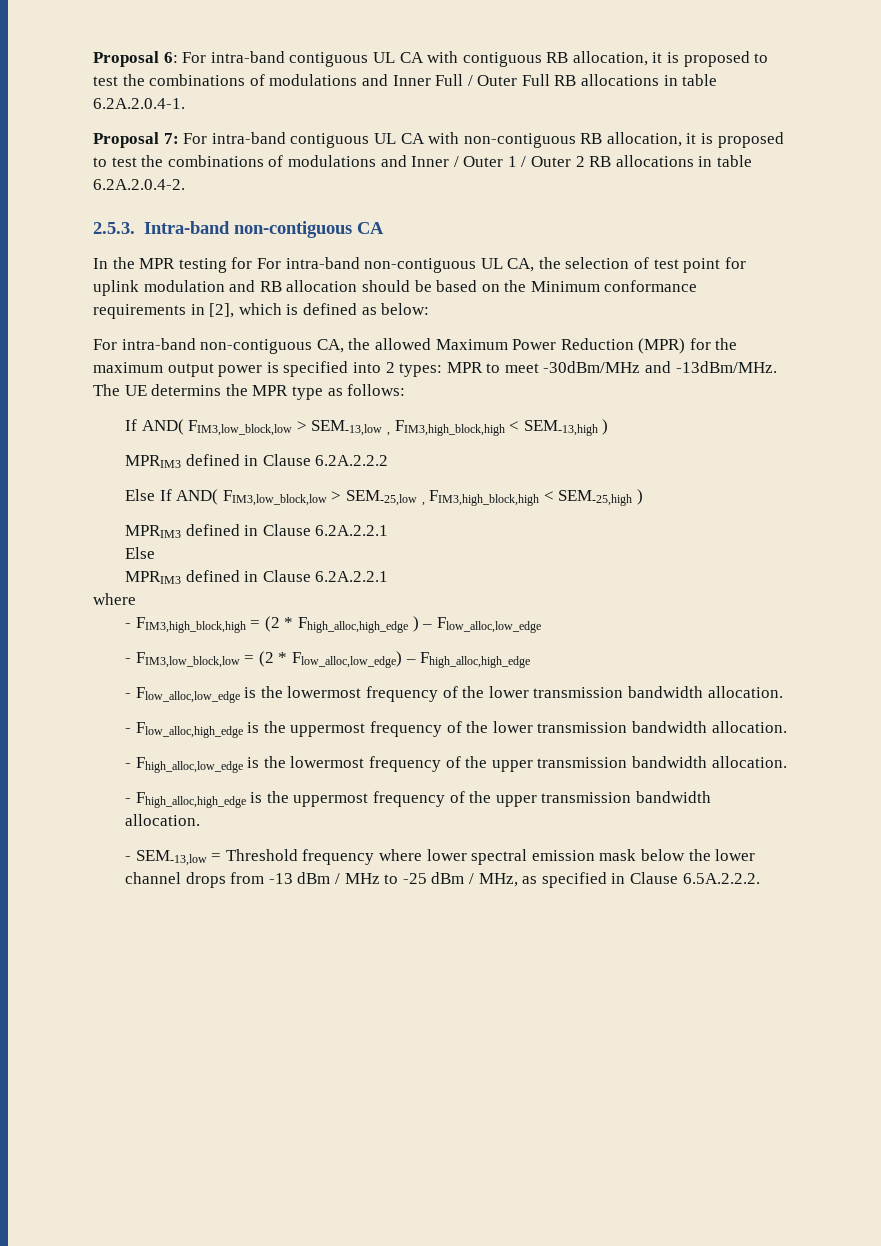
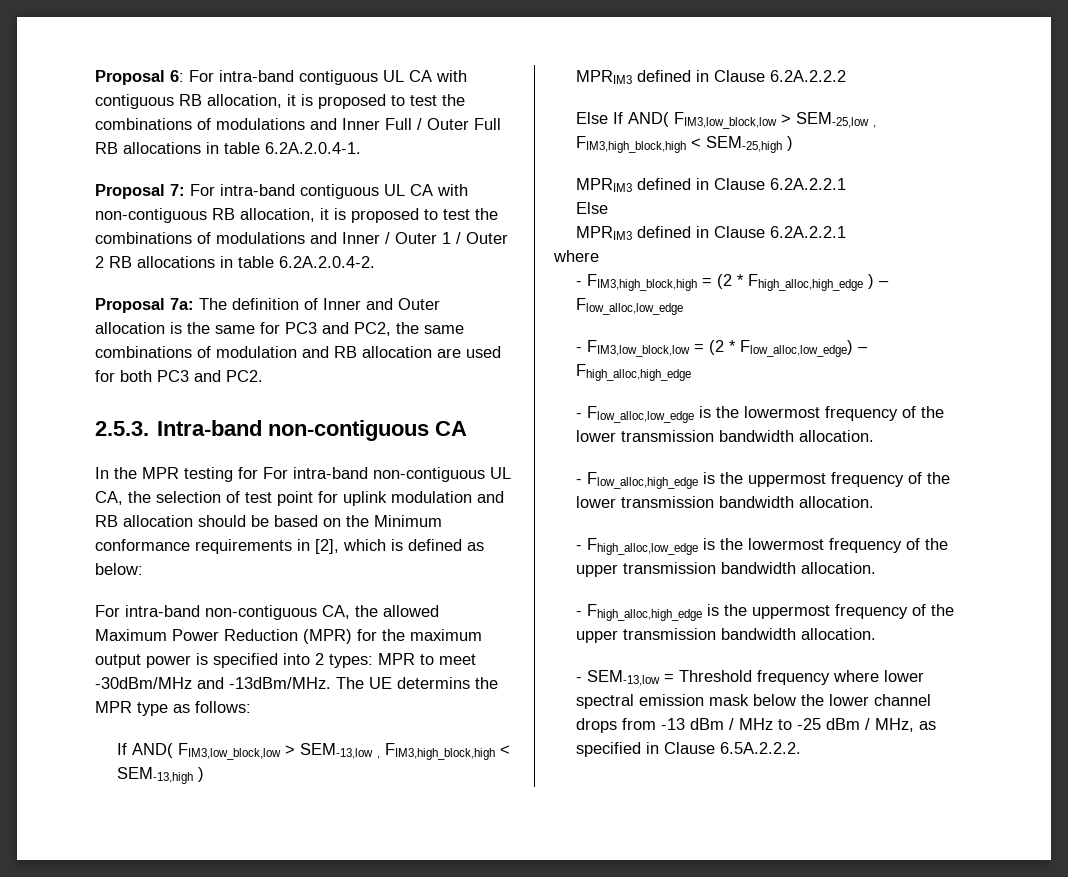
(185, 184) none -> [95,298,440,313] [95,322,464,336] [95,346,501,358] [95,370,263,382] // Proposal 7a: The definition of Inner and Outer allocation is the same for PC3 and PC2, the same combinations of modulation and RB allocation are used for both PC3 and PC2.

